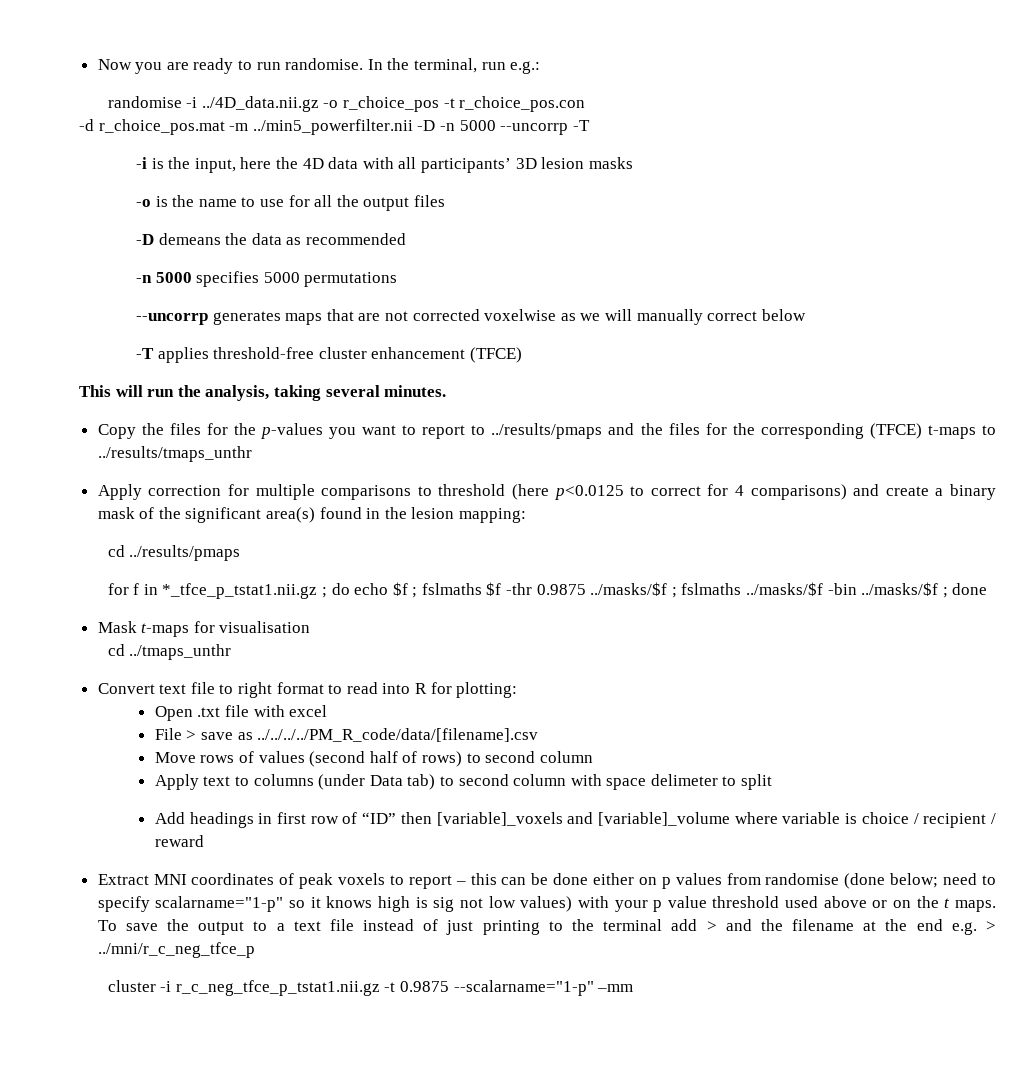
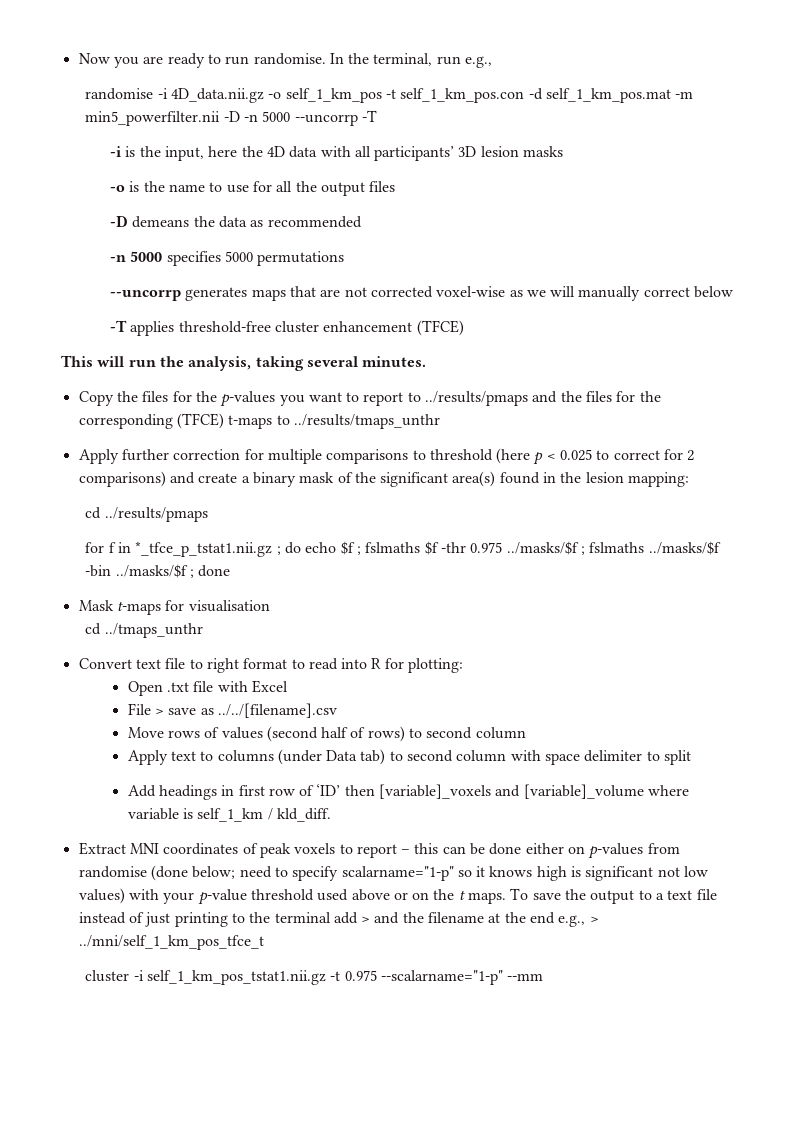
[510,61,541,74] e.g.: -> [465,56,493,68] e.g.,
[201,96,586,112] [79,119,413,135] ../4D_data.nii.gz -o r_choice_pos -t r_choice_pos.con // -d r_choice_pos.mat -m ../min5_powerfilter.nii -> [171,88,694,103] [85,111,221,126] 4D_data.nii.gz -o self_1_km_pos -t self_1_km_pos.con -d self_1_km_pos.mat -m min5_powerfilter.nii
[484,309,557,321] voxelwise -> [436,286,506,297] voxel-wise
(142, 492) none -> [121,449,169,461] further
[554,485,624,500] p<0.0125 -> [533,449,593,465] p < 0.025
[734,485,744,496] 4 -> [687,450,695,461] 2
[536,584,586,595] 0.9875 -> [470,542,503,553] 0.975
[289,705,328,717] excel -> [251,680,288,693] Excel
[257,728,539,742] ../../../../PM_R_code/data/[filename].csv -> [217,703,337,718] ../../[filename].csv
[650,774,718,786] delimeter -> [584,750,643,762] delimiter
[362,812,397,824] “ID” -> [316,784,341,796] ‘ID’
[861,812,997,828] [154,835,204,847] choice / recipient / reward -> [197,808,331,822] self_1_km / kld_diff.
[661,873,722,889] p values -> [588,843,644,859] p-values
[433,897,455,912] sig -> [585,866,654,881] significant
[653,896,707,912] p value -> [197,889,247,905] p-value
[951,921,997,935] [97,942,255,958] e.g. > ../mni/r_c_neg_tfce_p -> [558,915,599,927] [78,935,264,950] e.g., > ../mni/self_1_km_pos_tfce_t
[175,980,634,996] r_c_neg_tfce_p_tstat1.nii.gz -t 0.9875 --scalarname="1-p" –mm -> [147,970,544,985] self_1_km_pos_tstat1.nii.gz -t 0.975 --scalarname="1-p" --mm

